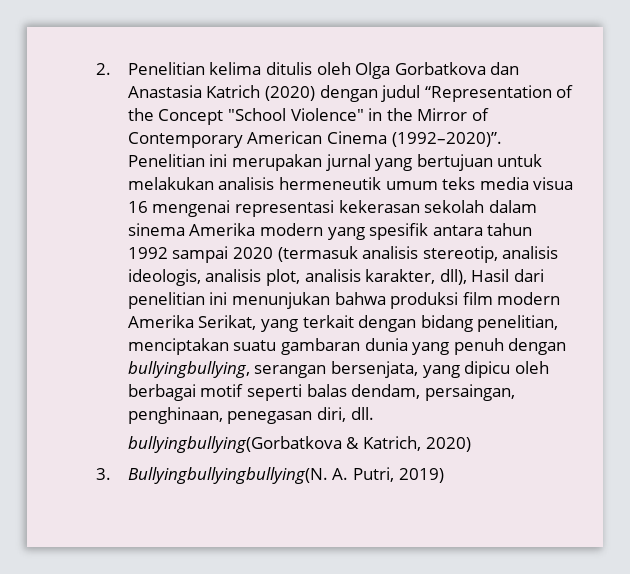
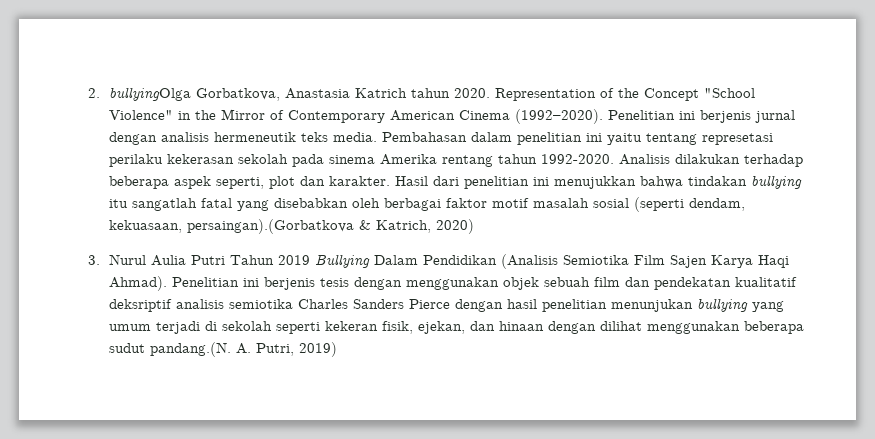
[127,62,520,79] [127,85,552,102] Penelitian kelima ditulis oleh Olga Gorbatkova dan Anastasia Katrich (2020) dengan judul “Representation -> [109,87,597,101] bullyingOlga Gorbatkova, Anastasia Katrich tahun 2020. Representation
[391,132,502,147] [127,154,543,171] [127,177,574,190] [127,200,335,217] (1992–2020)”. Penelitian ini merupakan jurnal yang bertujuan untuk melakukan analisis hermeneutik umum teks media visua 16 mengenai representasi -> [515,109,796,124] [109,132,774,145] [109,154,164,167] (1992–2020). Penelitian ini berjenis jurnal dengan analisis hermeneutik teks media. Pembahasan dalam penelitian ini yaitu tentang represetasi perilaku
[488,200,537,213] dalam -> [292,154,325,167] pada
[260,223,533,240] [127,246,559,263] [127,269,544,286] [127,292,561,309] [127,315,559,332] [127,338,567,355] [127,361,549,378] [127,384,515,401] [127,407,374,424] [127,436,471,453] [96,467,328,484] modern yang spesifik antara tahun 1992 sampai 2020 (termasuk analisis stereotip, analisis ideologis, analisis plot, analisis karakter, dll), Hasil dari penelitian ini menunjukan bahwa produksi film modern Amerika Serikat, yang terkait dengan bidang penelitian, menciptakan suatu gambaran dunia yang penuh dengan bullyingbullying, serangan bersenjata, yang dipicu oleh berbagai motif seperti balas dendam, persaingan, penghinaan, penegasan diri, dll. // bullyingbullying(Gorbatkova & Katrich, 2020) // 3. Bullyingbullyingbullying(N. -> [442,154,804,167] [109,175,803,189] [109,197,746,212] [109,219,475,234] [88,254,790,269] [109,276,798,291] [109,298,785,312] [109,321,805,334] [109,342,232,357] rentang tahun 1992-2020. Analisis dilakukan terhadap beberapa aspek seperti, plot dan karakter. Hasil dari penelitian ini menujukkan bahwa tindakan bullying itu sangatlah fatal yang disebabkan oleh berbagai faktor motif masalah sosial (seperti dendam, kekuasaan, persaingan).(Gorbatkova & Katrich, 2020) // 3. Nurul Aulia Putri Tahun 2019 Bullying Dalam Pendidikan (Analisis Semiotika Film Sajen Karya Haqi Ahmad). Penelitian ini berjenis tesis dengan menggunakan objek sebuah film dan pendekatan kualitatif deksriptif analisis semiotika Charles Sanders Pierce dengan hasil penelitian menunjukan bullying yang umum terjadi di sekolah seperti kekeran fisik, ejekan, dan hinaan dengan dilihat menggunakan beberapa sudut pandang.(N.

